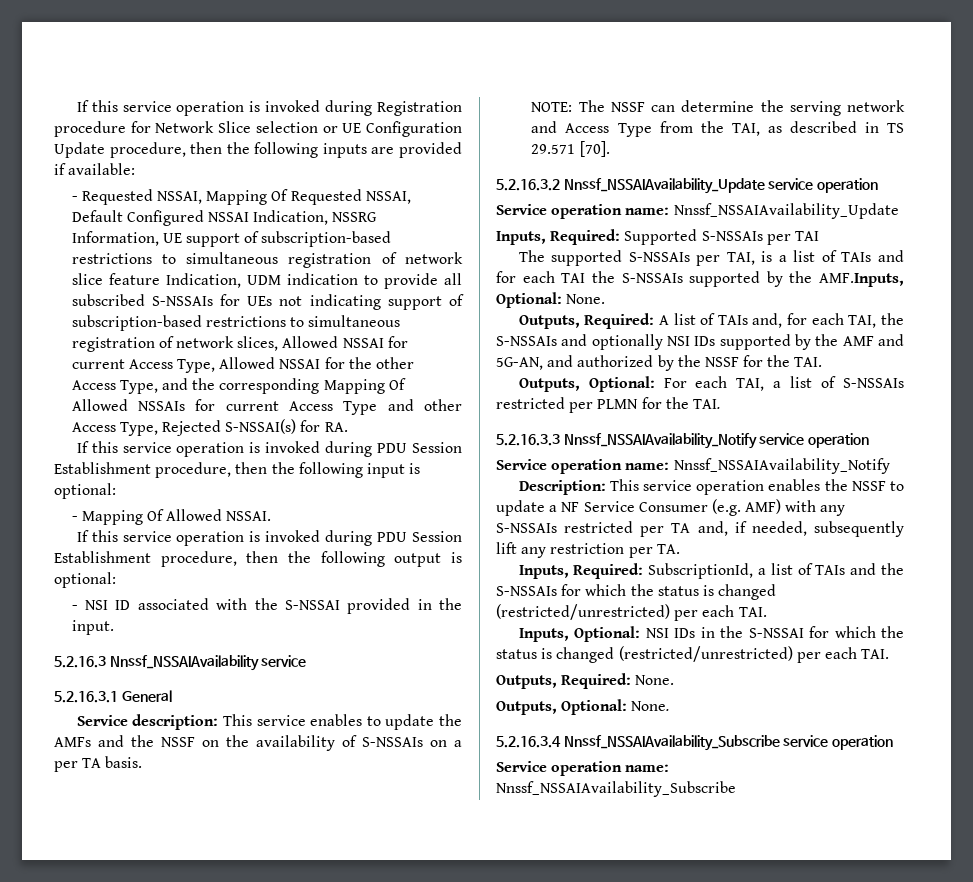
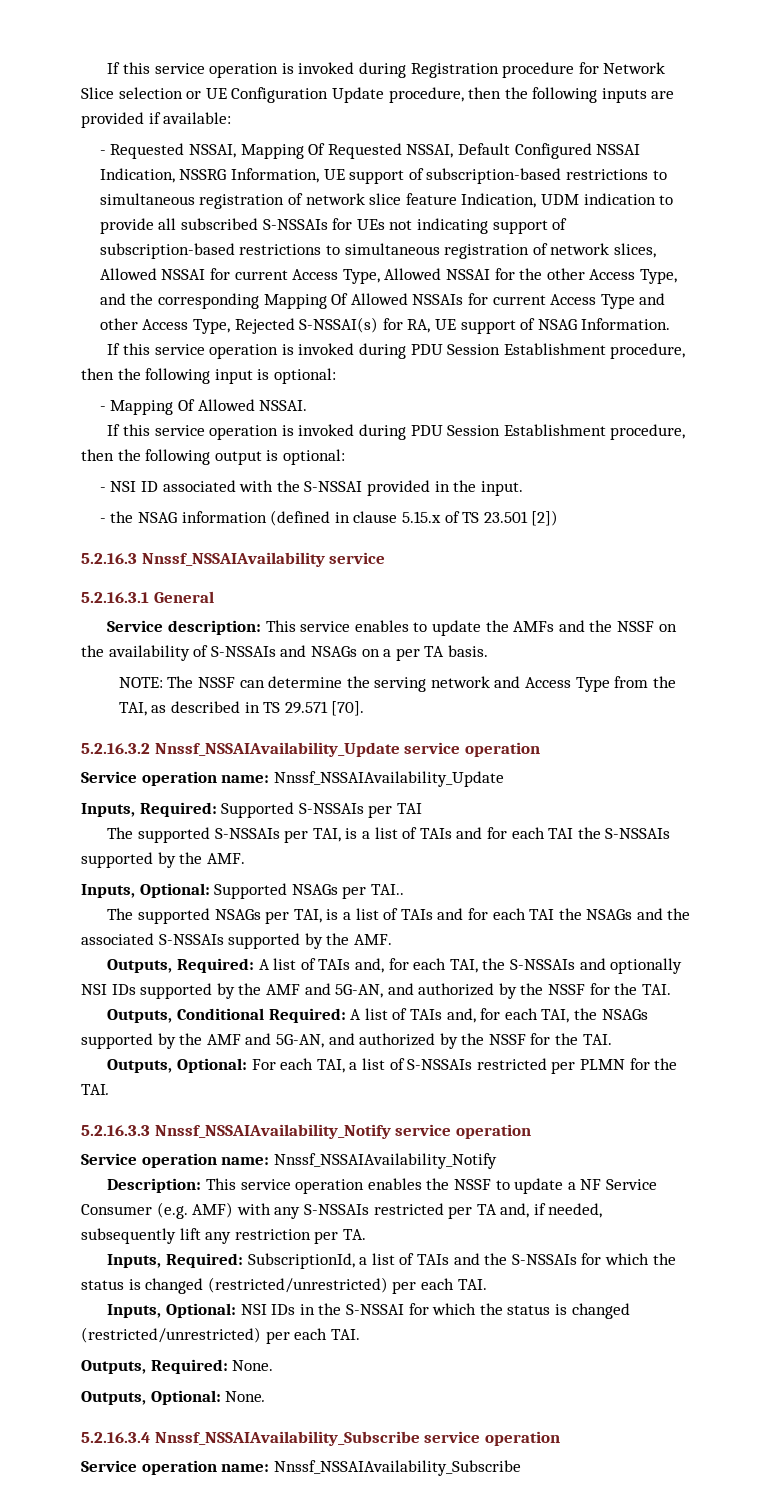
[324,422,348,432] RA. -> [407,318,671,334] RA, UE support of NSAG Information.
(114, 627) none -> [99,510,559,526] // - the NSAG information (defined in clause 5.15.x of TS 23.501 [2])
(423, 742) none -> [280,645,357,657] and NSAGs
[819,273,904,287] [496,292,606,308] AMF.Inputs, Optional: None. -> [206,853,245,864] [81,883,404,899] [107,908,691,924] [81,933,392,949] AMF. // Inputs, Optional: Supported NSAGs per TAI.. // The supported NSAGs per TAI, is a list of TAIs and for each TAI the NSAGs and the associated S-NSSAIs supported by the AMF.
(823, 362) none -> [107,1008,648,1023] [81,1033,612,1049] // Outputs, Conditional Required: A list of TAIs and, for each TAI, the NSAGs supported by the AMF and 5G-AN, and authorized by the NSSF for the TAI.

